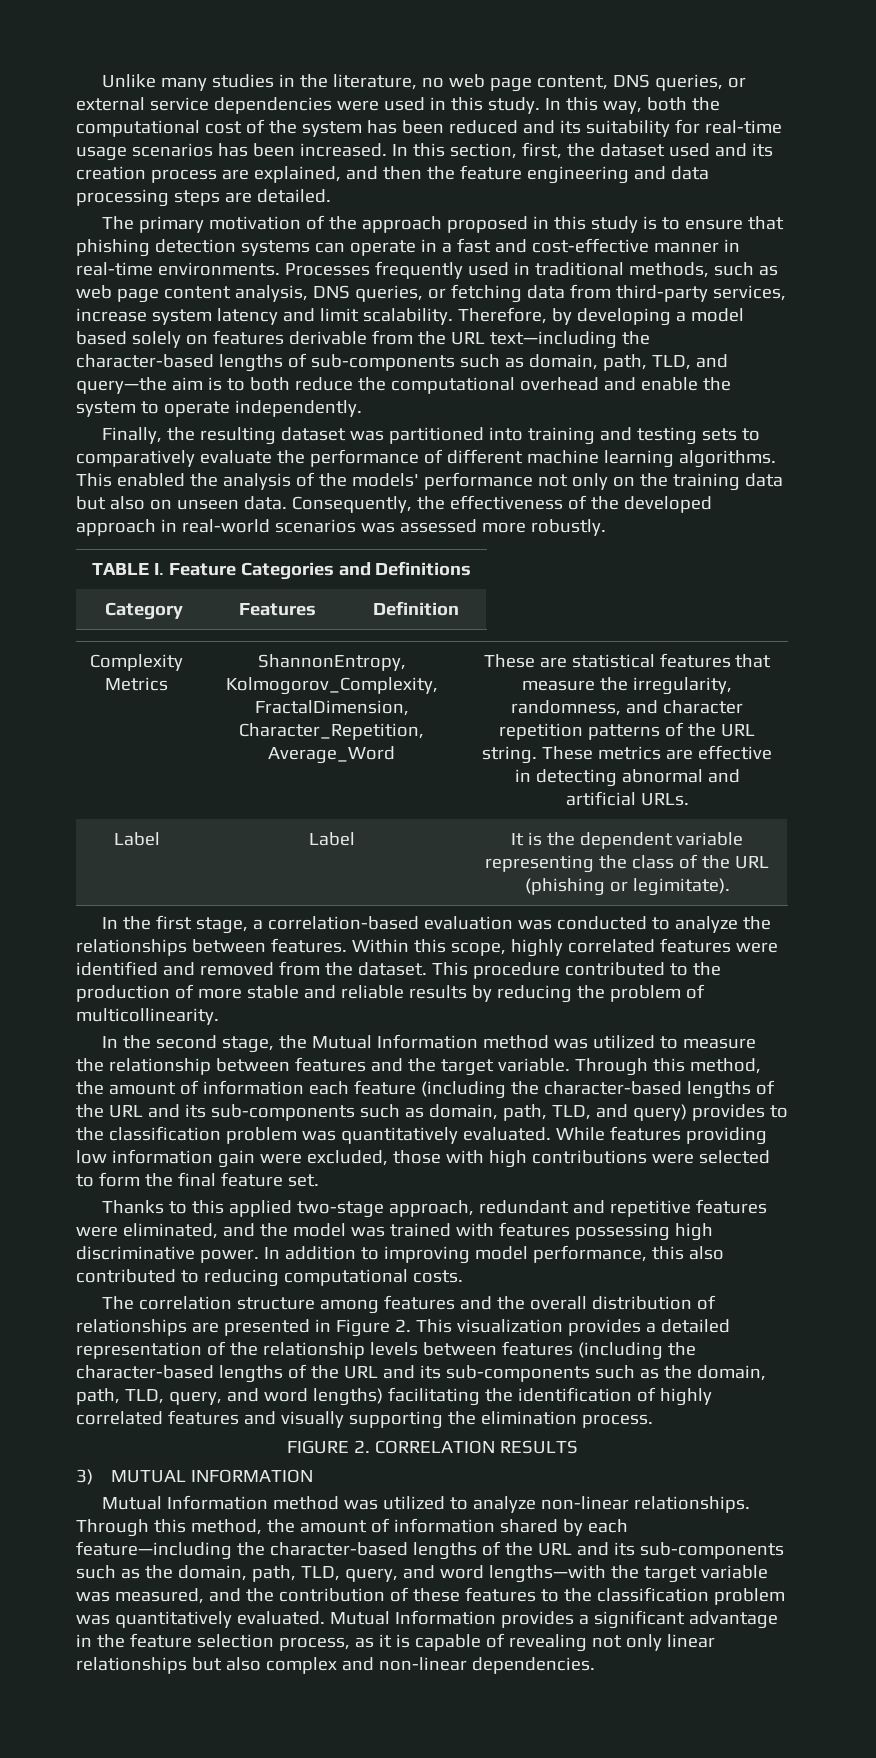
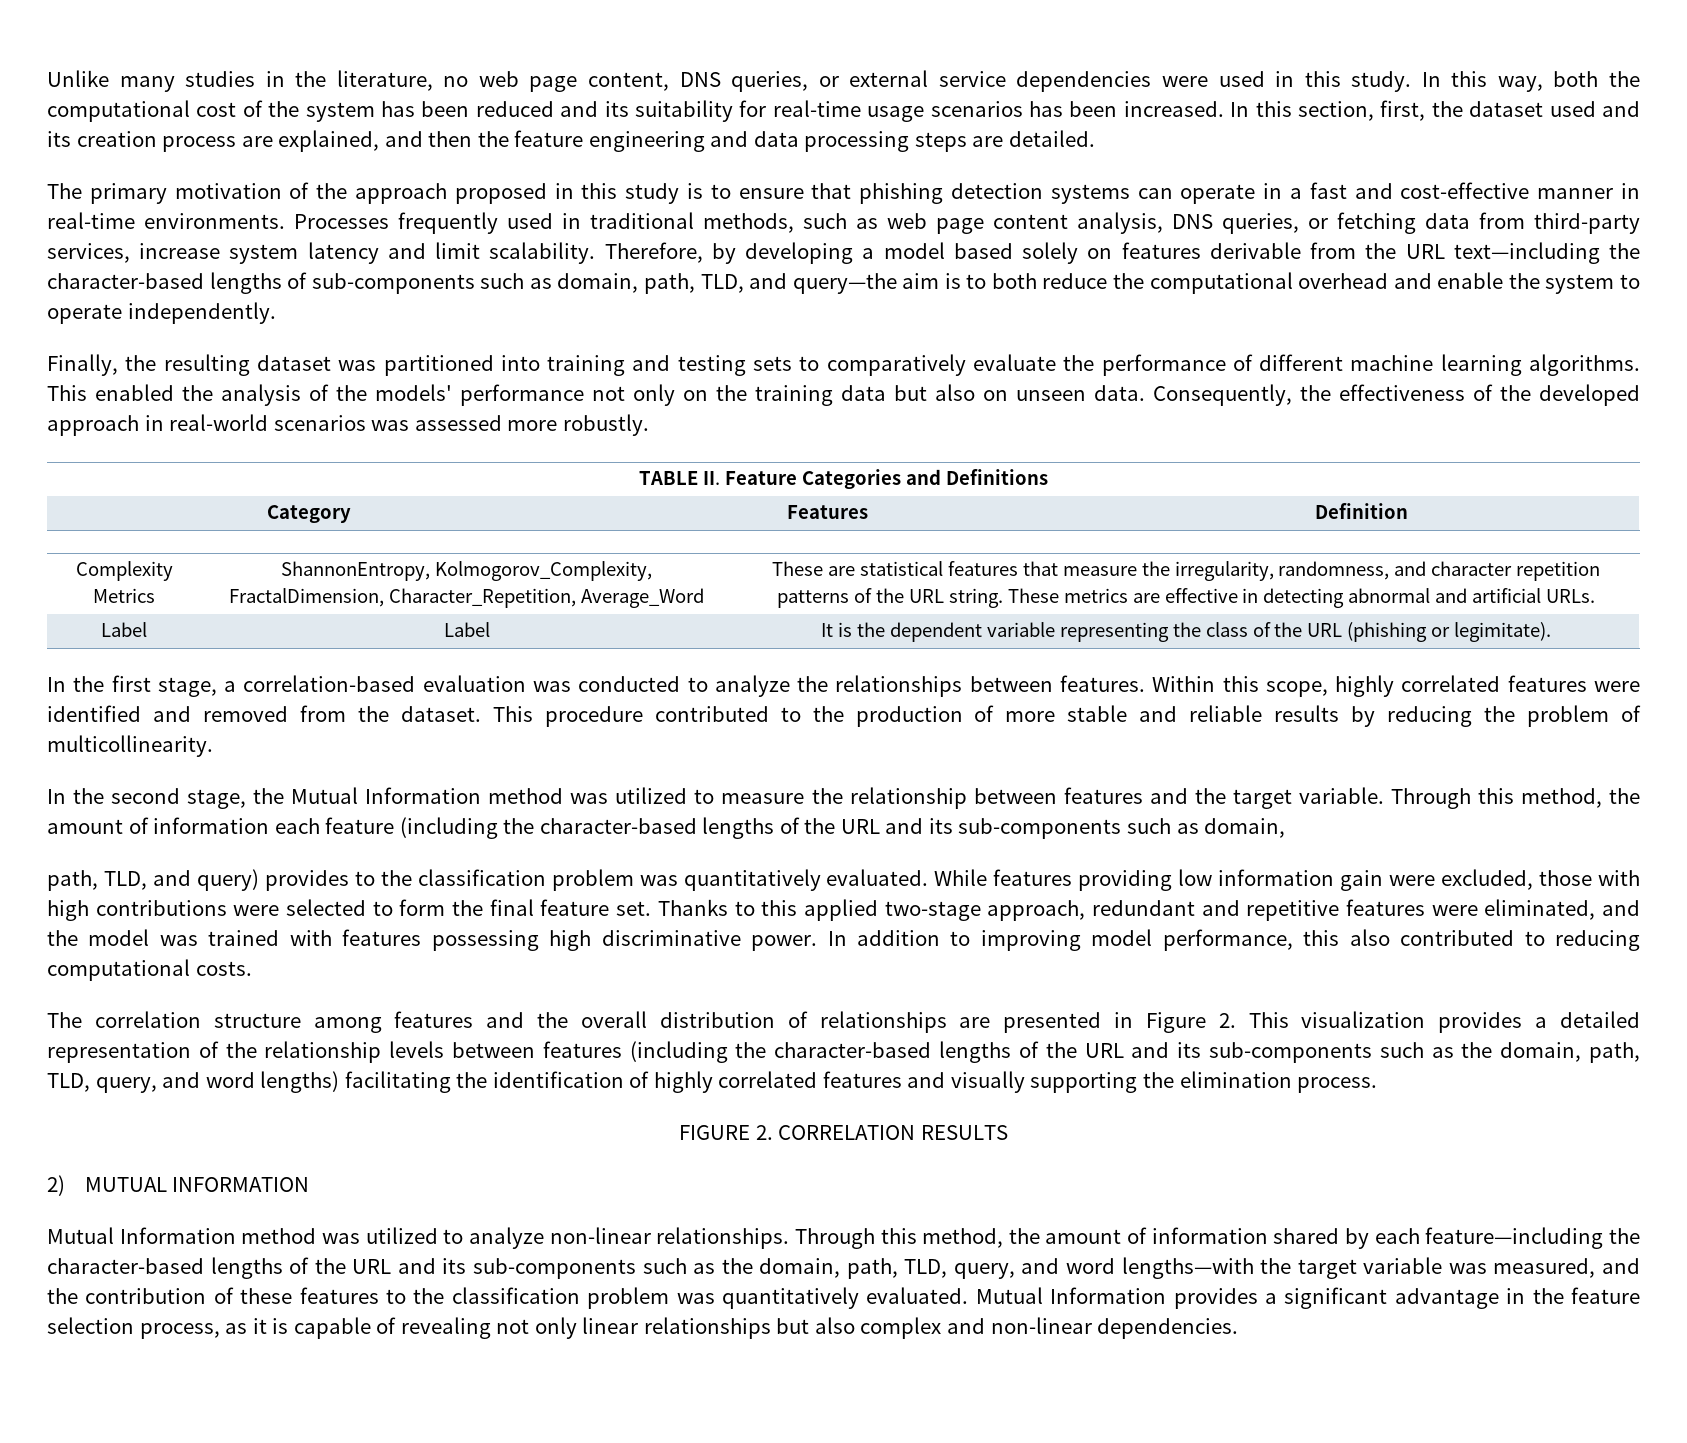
[153,563,164,575] I. -> [703,471,721,485] II.
(498, 1112) none -> (1286, 828) //
(319, 1180) // -> (652, 908) none
[76,1469,93,1485] 3) -> [47,1175,65,1196] 2)

